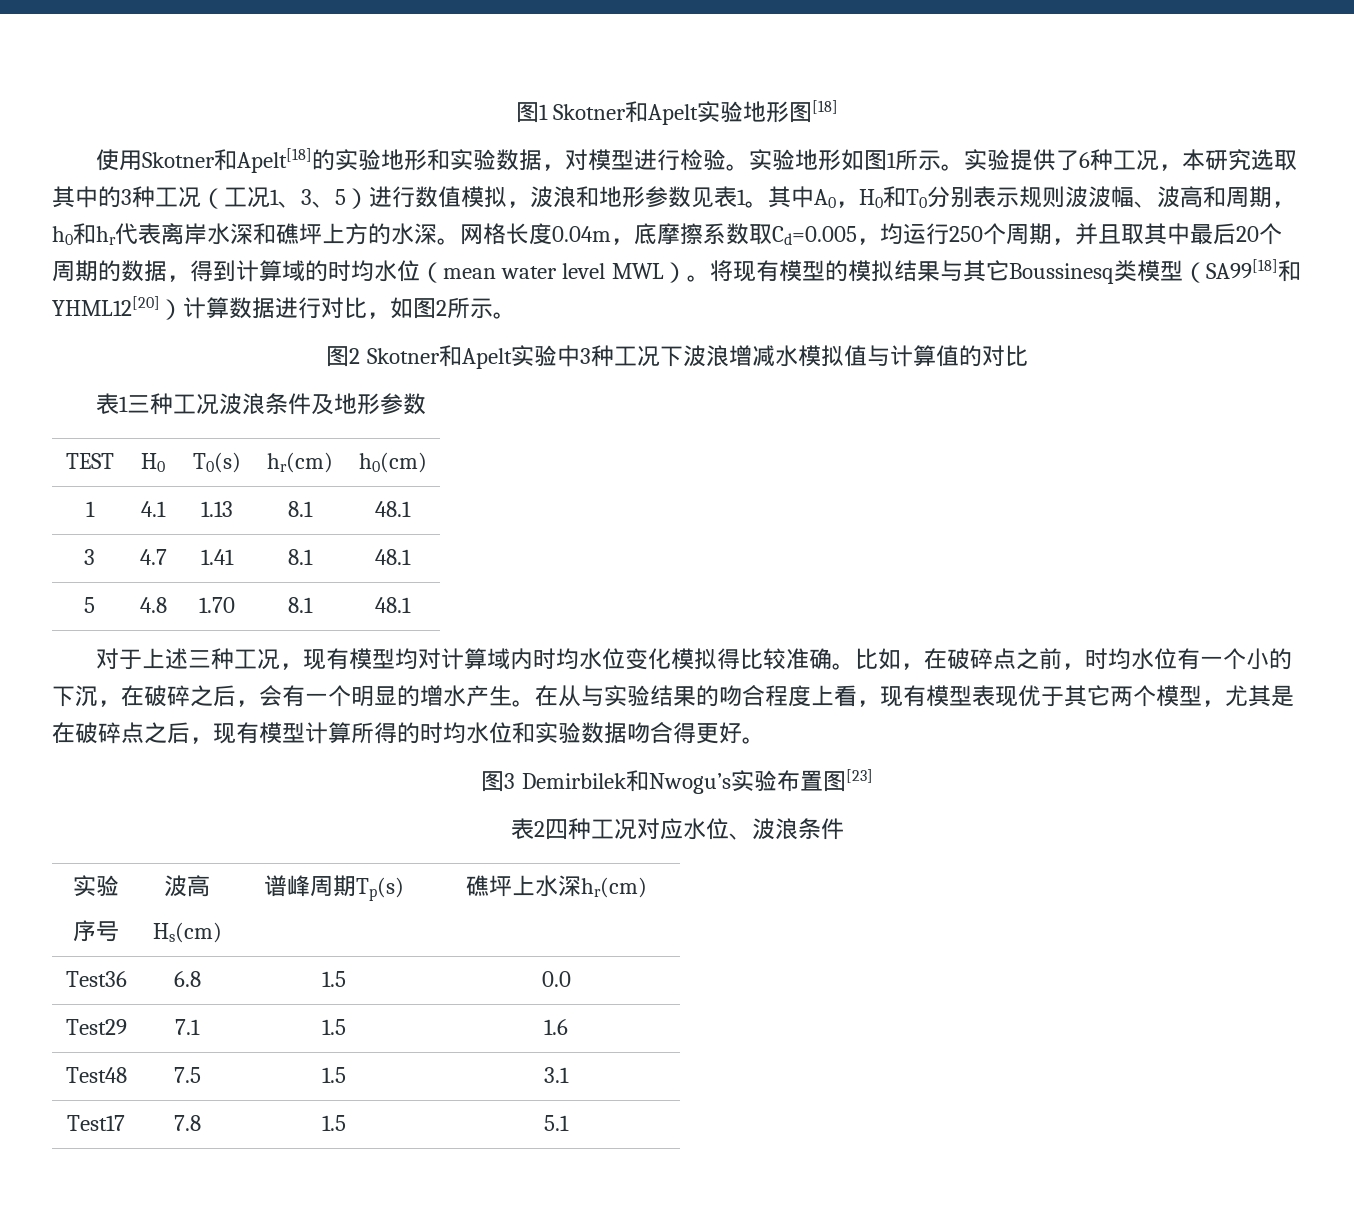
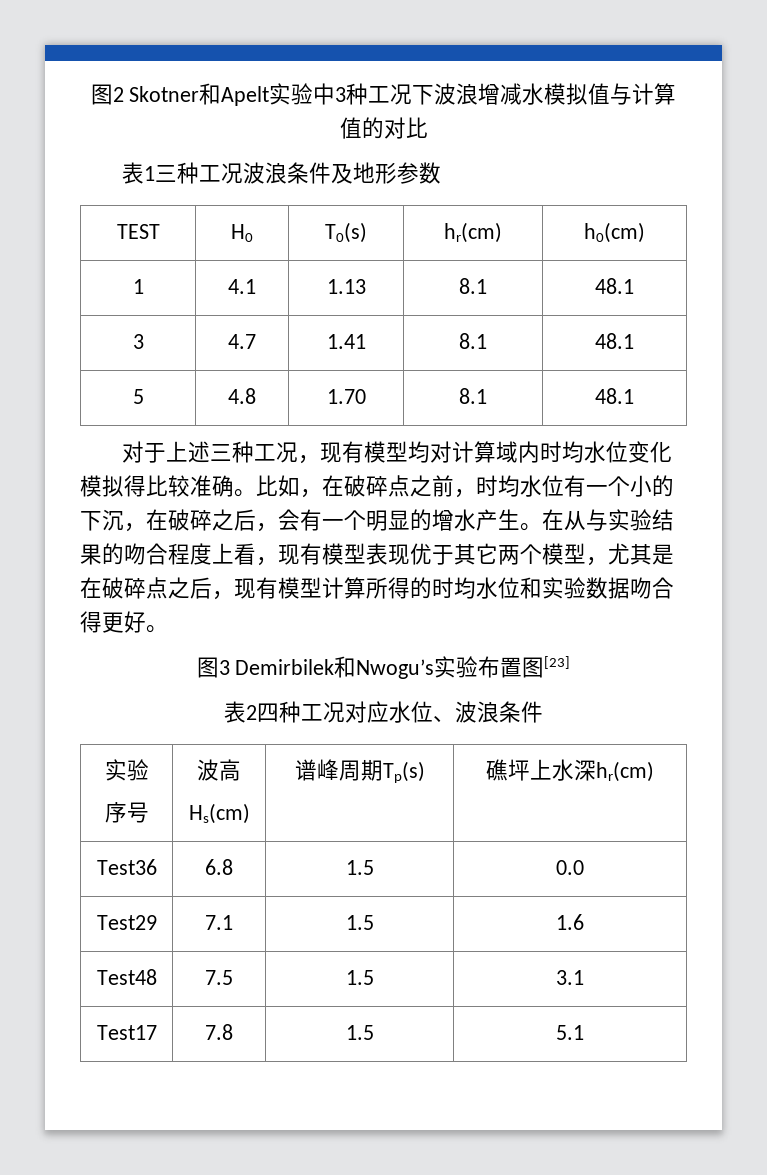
[515,100,839,125] [96,148,1298,173] [52,186,1295,209] [52,223,1282,245] [52,259,1301,284] [52,296,516,320] [326,346,350,367] 图1 Skotner和Apelt实验地形图[18] // 使用Skotner和Apelt[18]的实验地形和实验数据，对模型进行检验。实验地形如图1所示。实验提供了6种工况，本研究选取其中的3种工况（工况1、3、5）进行数值模拟，波浪和地形参数见表1。其中A0，H0和T0分别表示规则波波幅、波高和周期，h0和hr代表离岸水深和礁坪上方的水深。网格长度0.04m，底摩擦系数取Cd=0.005，均运行250个周期，并且取其中最后20个周期的数据，得到计算域的时均水位（mean water level MWL）。将现有模型的模拟结果与其它Boussinesq类模型（SA99[18]和YHML12[20]）计算数据进行对比，如图2所示。 // 图 -> [90,84,113,105] 图

